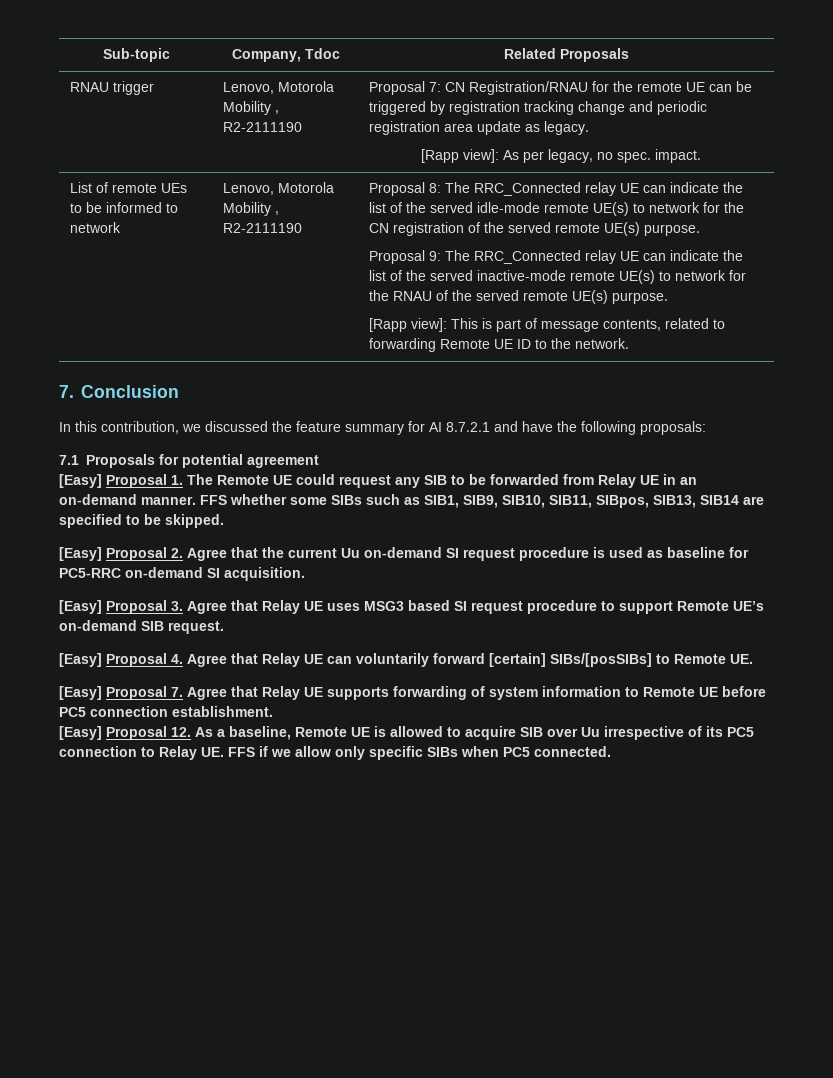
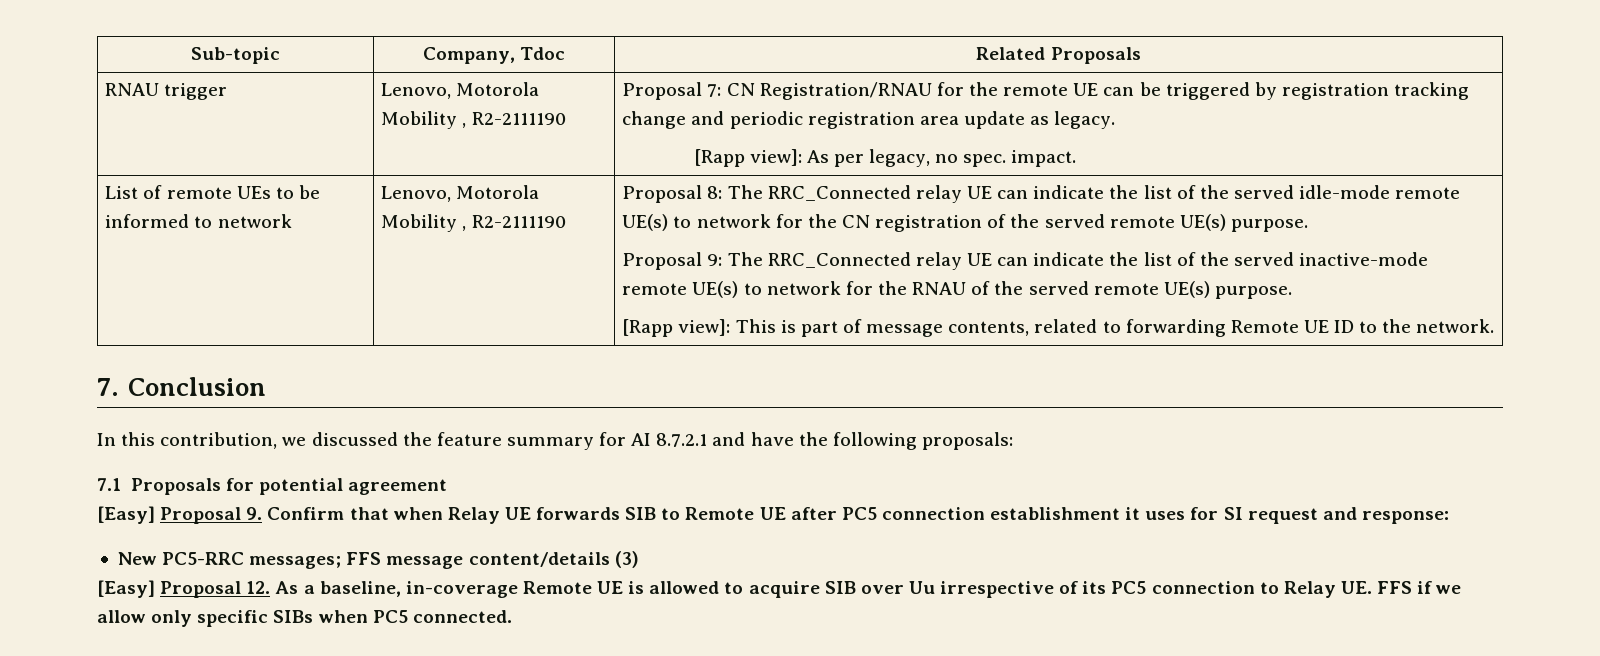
[171,474,697,488] [59,494,764,508] [59,514,224,528] [59,547,749,561] [59,567,305,581] [59,600,764,614] [59,620,224,634] [59,653,753,667] [59,686,621,700] 1. The Remote UE could request any SIB to be forwarded from Relay UE in an on-demand manner. FFS whether some SIBs such as SIB1, SIB9, SIB10, SIB11, SIBpos, SIB13, SIB14 are specified to be skipped. // [Easy] Proposal 2. Agree that the current Uu on-demand SI request procedure is used as baseline for PC5-RRC on-demand SI acquisition. // [Easy] Proposal 3. Agree that Relay UE uses MSG3 based SI request procedure to support Remote UE’s on-demand SIB request. // [Easy] Proposal 4. Agree that Relay UE can voluntarily forward [certain] SIBs/[posSIBs] to Remote UE. // [Easy] Proposal 7. Agree that Relay UE supports forwarding of system information -> [246,507,657,524] 9. Confirm that when Relay UE forwards SIB
[722,686,766,697] [59,706,273,717] before PC5 connection establishment. -> [790,507,1449,524] [117,551,639,569] after PC5 connection establishment it uses for SI request and response: // New PC5-RRC messages; FFS message content/details (3)
(291, 733) none -> [405,581,518,598] in-coverage

